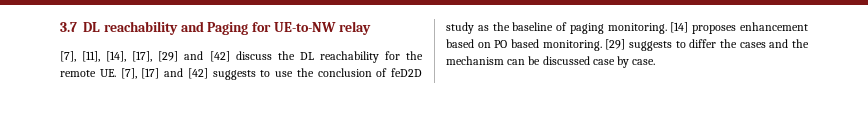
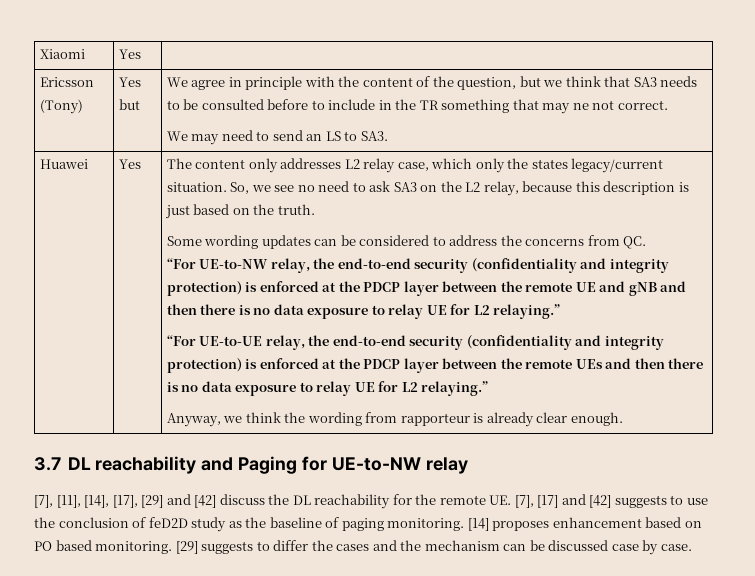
(60, 27) none -> [39,49,85,59] [118,49,141,59] [39,77,94,87] [39,99,83,114] [118,77,141,87] [118,99,140,110] [166,76,698,90] [166,99,668,114] [166,130,388,145] [39,159,88,169] [118,159,141,169] [166,158,664,173] [166,181,689,196] [164,204,315,219] [166,235,647,249] [166,258,669,273] [166,281,687,296] [166,304,561,319] [166,335,664,350] [166,358,704,373] [166,381,489,396] [166,412,623,427] Xiaomi | Yes | // Ericsson (Tony) | Yes but | We agree in principle with the content of the question, but we think that SA3 needs to be consulted before to include in the TR something that may ne not correct. // We may need to send an LS to SA3. // Huawei | Yes | The content only addresses L2 relay case, which only the states legacy/current situation. So, we see no need to ask SA3 on the L2 relay, because this description is just based on the truth. // Some wording updates can be considered to address the concerns from QC. // “For UE-to-NW relay, the end-to-end security (confidentiality and integrity protection) is enforced at the PDCP layer between the remote UE and gNB and then there is no data exposure to relay UE for L2 relaying.” // “For UE-to-UE relay, the end-to-end security (confidentiality and integrity protection) is enforced at the PDCP layer between the remote UEs and then there is no data exposure to relay UE for L2 relaying.” // Anyway, we think the wording from rapporteur is already clear enough. //

